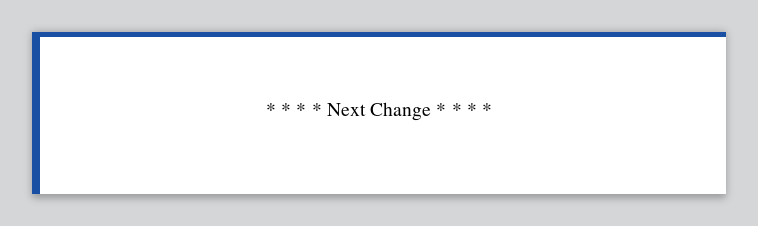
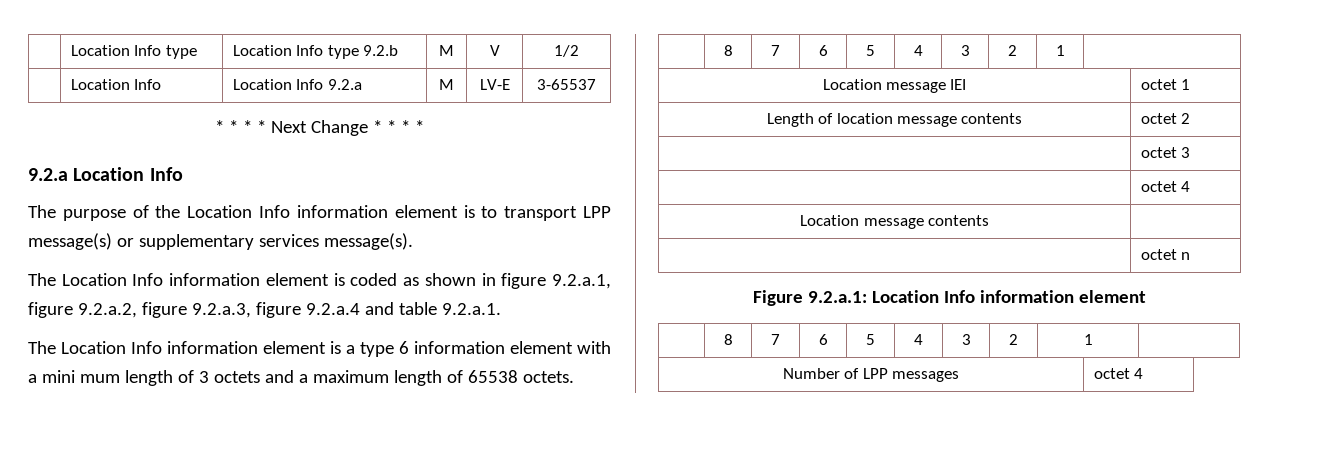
(265, 109) none -> [70,45,197,59] [232,45,399,59] [439,45,454,56] [489,45,500,56] [554,45,579,57] [70,79,162,90] [232,79,362,90] [439,79,454,90] [479,79,510,90] [537,79,596,90] | Location Info type | Location Info type 9.2.b | M | V | 1/2 // | Location Info | Location Info 9.2.a | M | LV-E | 3-65537 //
(493, 109) none -> [28,167,183,181] [28,205,611,221] [28,233,413,250] [28,273,612,289] [28,302,501,318] [28,341,611,357] [28,370,574,386] [723,45,733,56] [771,45,780,56] [818,45,828,56] [866,45,875,56] [913,45,923,56] [960,45,970,56] [1008,45,1017,56] [1055,45,1065,56] [822,79,967,93] [1140,79,1191,90] [766,113,1023,127] [1140,113,1191,124] [1140,147,1191,158] [1140,181,1191,192] [800,215,989,229] [1140,249,1191,260] [753,290,1146,306] [723,334,733,345] [771,334,780,345] [818,334,828,345] [866,334,875,345] [914,334,923,345] [961,334,971,345] [1009,334,1018,345] [1083,334,1093,345] [782,368,960,382] [1093,368,1144,379] // 9.2.a Location Info // The purpose of the Location Info information element is to transport LPP message(s) or supplementary services message(s). // The Location Info information element is coded as shown in figure 9.2.a.1, figure 9.2.a.2, figure 9.2.a.3, figure 9.2.a.4 and table 9.2.a.1. // The Location Info information element is a type 6 information element with a mini mum length of 3 octets and a maximum length of 65538 octets. // | 8 | 7 | 6 | 5 | 4 | 3 | 2 | 1 | // Location message IEI | octet 1 // Length of location message contents | octet 2 // | octet 3 // | octet 4 // Location message contents | // | octet n // Figure 9.2.a.1: Location Info information element // | 8 | 7 | 6 | 5 | 4 | 3 | 2 | 1 | // Number of LPP messages | octet 4

